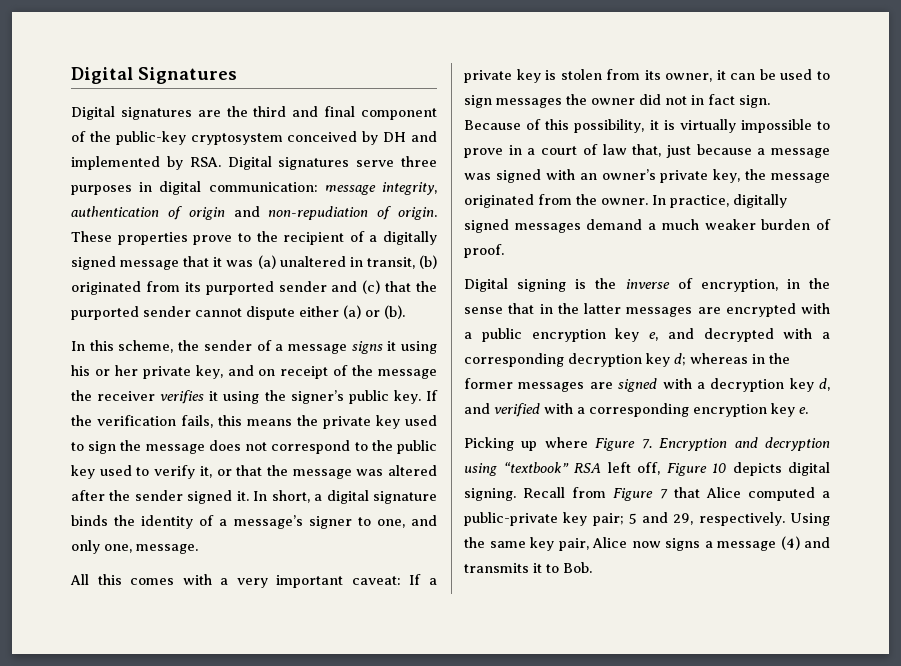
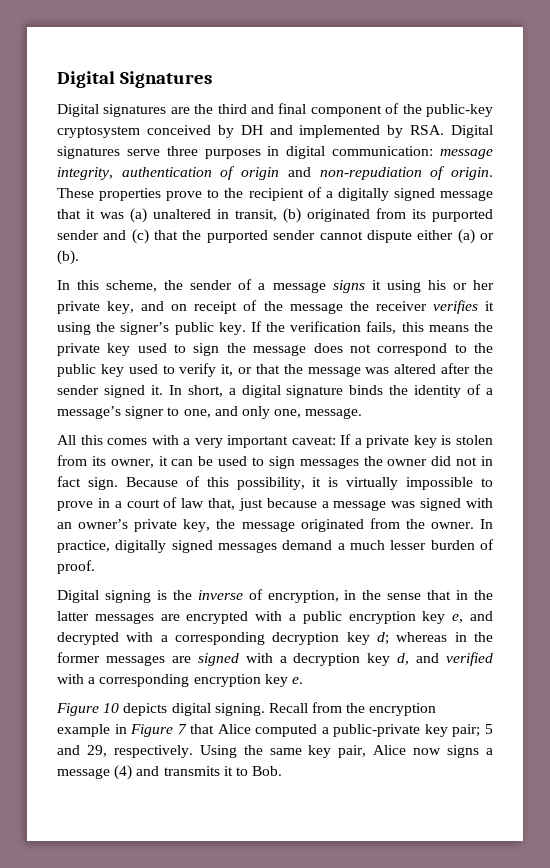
[704,219,756,230] weaker -> [390,540,427,550] lesser
[464,437,830,451] [464,462,660,476] Picking up where Figure 7. Encryption and decryption using “textbook” RSA left off, -> (303, 680) none
(607, 492) none -> [346,703,437,716] [57,724,127,737] the encryption example in

